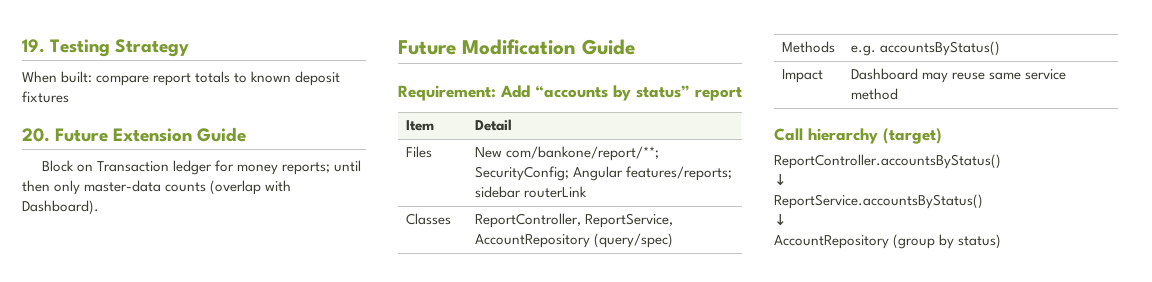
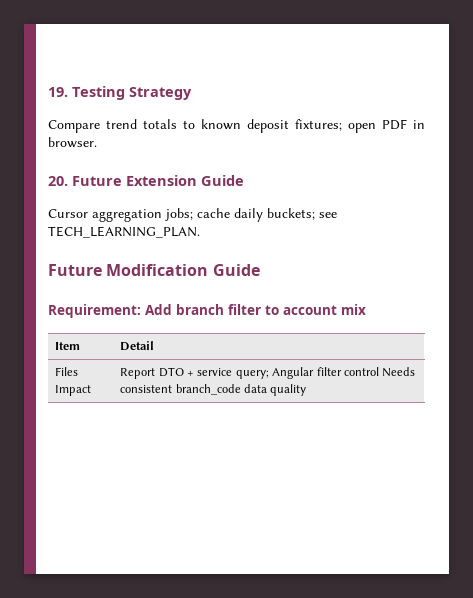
[22,71,341,86] [22,91,69,103] [22,127,247,142] [41,160,362,175] [22,180,292,195] [22,200,99,215] When built: compare report totals to known deposit fixtures // 20. Future Extension Guide // Block on Transaction ledger for money reports; until then only master-data counts (overlap with Dashboard). -> [48,119,425,133] [48,137,97,148] [48,175,244,186] [48,208,337,222] [48,226,200,238] Compare trend totals to known deposit fixtures; open PDF in browser. // 20. Future Extension Guide // Cursor aggregation jobs; cache daily buckets; see TECH_LEARNING_PLAN.
[535,85,742,101] [405,120,434,131] [474,119,512,131] [405,146,432,158] [474,146,659,161] [474,166,732,181] [474,186,587,198] [405,213,451,225] [474,213,673,228] [474,233,673,248] [781,41,835,53] [850,41,1000,56] [781,69,823,83] [850,68,1067,83] [850,88,898,100] [774,128,942,144] [774,154,1001,169] [774,174,787,185] [774,194,983,209] [774,214,787,225] [774,234,1002,249] “accounts by status” report // Item | Detail // Files | New com/bankone/report/**; SecurityConfig; Angular features/reports; sidebar routerLink // Classes | ReportController, ReportService, AccountRepository (query/spec) // Methods | e.g. accountsByStatus() // Impact | Dashboard may reuse same service method // Call hierarchy (target) // ReportController.accountsByStatus() // ↓ // ReportService.accountsByStatus() // ↓ // AccountRepository (group by status) -> [176,304,366,315] [55,342,81,350] [120,341,155,351] [55,367,79,376] [55,385,92,396] [120,367,416,379] [120,384,307,396] branch filter to account mix // Item | Detail // Files Impact | Report DTO + service query; Angular filter control Needs consistent branch_code data quality

